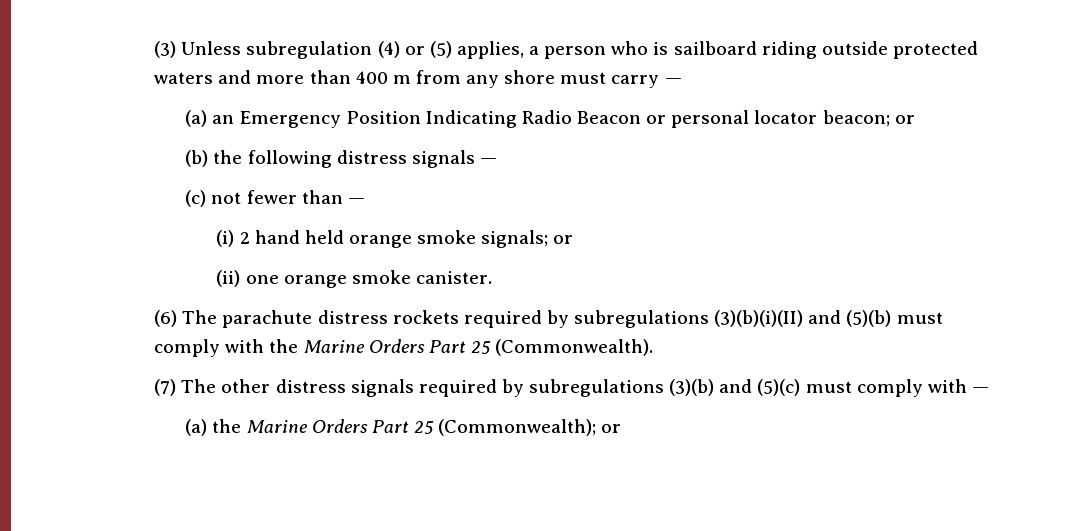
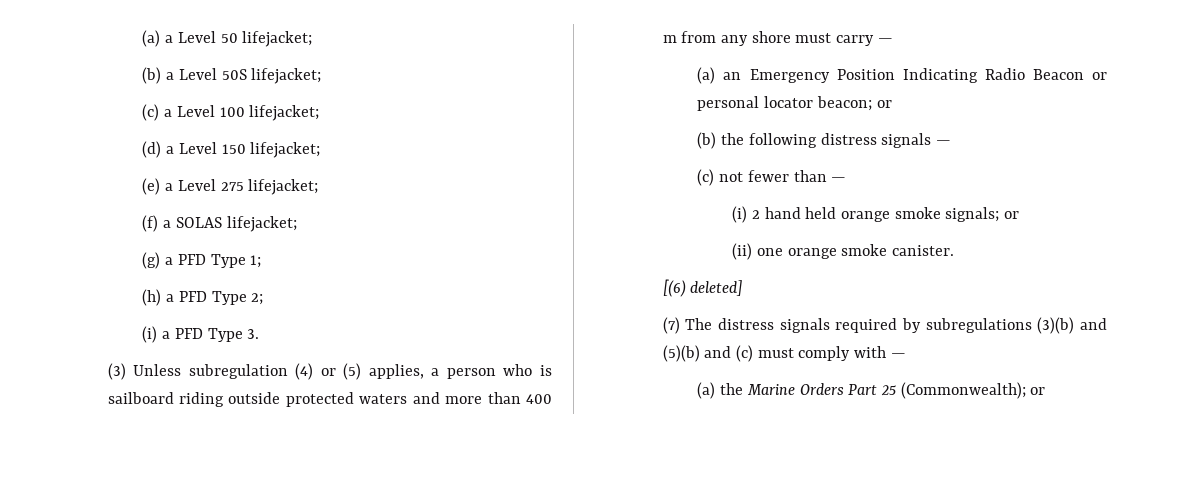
(154, 49) none -> [142,30,313,47] [142,67,322,84] [142,104,320,121] [142,141,321,158] [142,178,319,195] [142,215,297,232] [142,252,262,269] [142,289,264,306] [142,326,260,343] (a) a Level 50 lifejacket; // (b) a Level 50S lifejacket; // (c) a Level 100 lifejacket; // (d) a Level 150 lifejacket; // (e) a Level 275 lifejacket; // (f) a SOLAS lifejacket; // (g) a PFD Type 1; // (h) a PFD Type 2; // (i) a PFD Type 3. //
[154,310,943,328] [154,339,654,357] (6) The parachute distress rockets required by subregulations (3)(b)(i)(II) and (5)(b) must comply with the Marine Orders Part 25 (Commonwealth). -> [662,279,743,297] [(6) deleted]
[221,379,271,393] other -> (713, 324) none
[757,379,801,396] (5)(c) -> [662,345,754,362] (5)(b) and (c)

